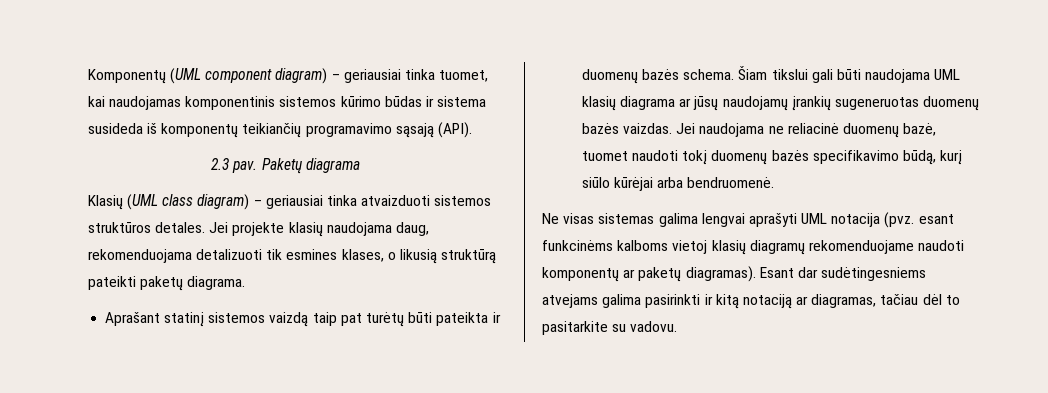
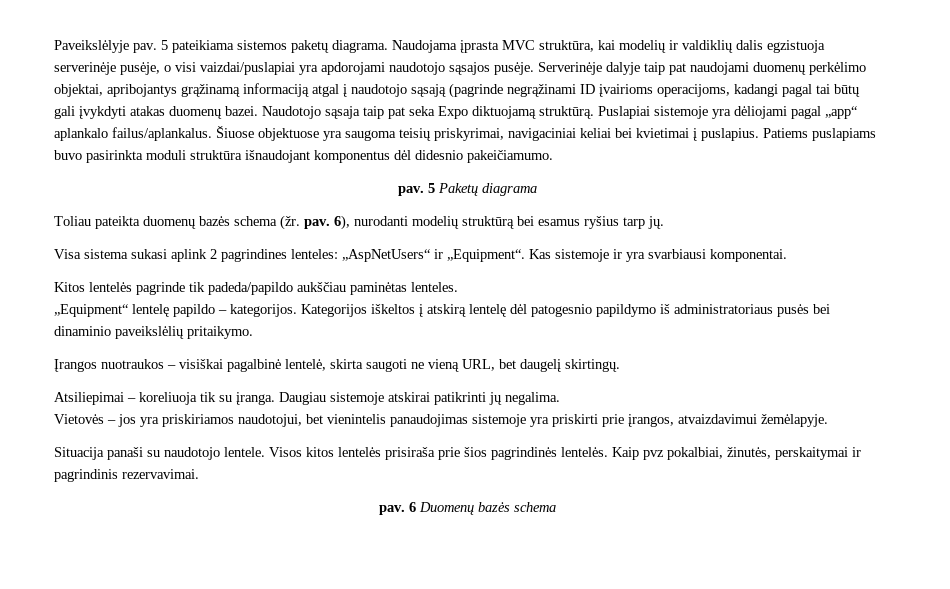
[87,68,489,84] [87,96,487,110] [87,122,472,138] [211,158,360,174] [87,194,492,210] [87,222,429,237] [87,249,497,264] [87,276,246,291] [104,312,501,327] [581,66,961,84] [581,96,980,111] [581,123,937,138] [581,150,963,165] [581,177,775,191] [542,212,954,228] [542,240,965,255] [542,266,927,282] [542,294,960,309] [542,321,678,335] Komponentų (UML component diagram) – geriausiai tinka tuomet, kai naudojamas komponentinis sistemos kūrimo būdas ir sistema susideda iš komponentų teikiančių programavimo sąsają (API). // 2.3 pav. Paketų diagrama // Klasių (UML class diagram) – geriausiai tinka atvaizduoti sistemos struktūros detales. Jei projekte klasių naudojama daug, rekomenduojama detalizuoti tik esmines klases, o likusią struktūrą pateikti paketų diagrama. // Aprašant statinį sistemos vaizdą taip pat turėtų būti pateikta ir duomenų bazės schema. Šiam tikslui gali būti naudojama UML klasių diagrama ar jūsų naudojamų įrankių sugeneruotas duomenų bazės vaizdas. Jei naudojama ne reliacinė duomenų bazė, tuomet naudoti tokį duomenų bazės specifikavimo būdą, kurį siūlo kūrėjai arba bendruomenė. // Ne visas sistemas galima lengvai aprašyti UML notacija (pvz. esant funkcinėms kalboms vietoj klasių diagramų rekomenduojame naudoti komponentų ar paketų diagramas). Esant dar sudėtingesniems atvejams galima pasirinkti ir kitą notaciją ar diagramas, tačiau dėl to pasitarkite su vadovu. -> [54,40,825,53] [54,62,866,75] [54,83,860,98] [54,106,857,119] [54,126,876,141] [54,150,553,163] [397,183,537,196] [54,215,664,230] [54,249,787,262] [54,282,458,295] [54,304,830,317] [54,326,253,339] [54,359,620,372] [54,392,560,405] [54,414,828,427] [54,447,861,460] [54,469,199,482] [378,502,556,515] Paveikslėlyje pav. 5 pateikiama sistemos paketų diagrama. Naudojama įprasta MVC struktūra, kai modelių ir valdiklių dalis egzistuoja serverinėje pusėje, o visi vaizdai/puslapiai yra apdorojami naudotojo sąsajos pusėje. Serverinėje dalyje taip pat naudojami duomenų perkėlimo objektai, apribojantys grąžinamą informaciją atgal į naudotojo sąsają (pagrinde negrąžinami ID įvairioms operacijoms, kadangi pagal tai būtų gali įvykdyti atakas duomenų bazei. Naudotojo sąsaja taip pat seka Expo diktuojamą struktūrą. Puslapiai sistemoje yra dėliojami pagal „app“ aplankalo failus/aplankalus. Šiuose objektuose yra saugoma teisių priskyrimai, navigaciniai keliai bei kvietimai į puslapius. Patiems puslapiams buvo pasirinkta moduli struktūra išnaudojant komponentus dėl didesnio pakeičiamumo. // pav. 5 Paketų diagrama // Toliau pateikta duomenų bazės schema (žr. pav. 6), nurodanti modelių struktūrą bei esamus ryšius tarp jų. // Visa sistema sukasi aplink 2 pagrindines lenteles: „AspNetUsers“ ir „Equipment“. Kas sistemoje ir yra svarbiausi komponentai. // Kitos lentelės pagrinde tik padeda/papildo aukščiau paminėtas lenteles. // „Equipment“ lentelę papildo – kategorijos. Kategorijos iškeltos į atskirą lentelę dėl patogesnio papildymo iš administratoriaus pusės bei dinaminio paveikslėlių pritaikymo. // Įrangos nuotraukos – visiškai pagalbinė lentelė, skirta saugoti ne vieną URL, bet daugelį skirtingų. // Atsiliepimai – koreliuoja tik su įranga. Daugiau sistemoje atskirai patikrinti jų negalima. // Vietovės – jos yra priskiriamos naudotojui, bet vienintelis panaudojimas sistemoje yra priskirti prie įrangos, atvaizdavimui žemėlapyje. // Situacija panaši su naudotojo lentele. Visos kitos lentelės prisiraša prie šios pagrindinės lentelės. Kaip pvz pokalbiai, žinutės, perskaitymai ir pagrindinis rezervavimai. // pav. 6 Duomenų bazės schema

